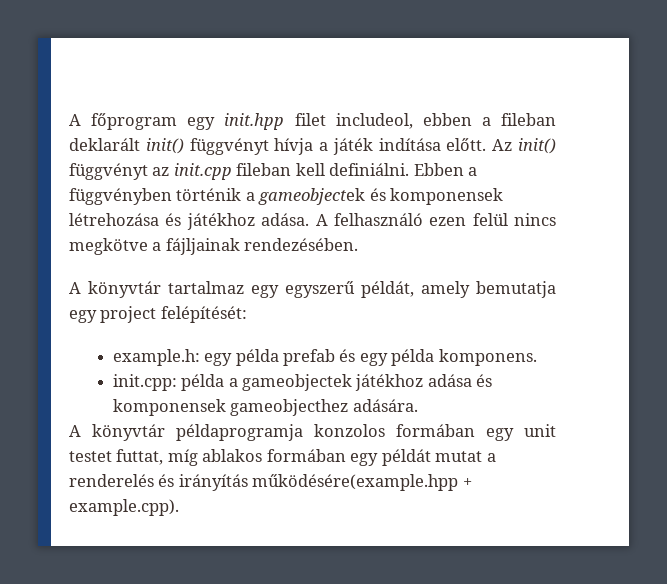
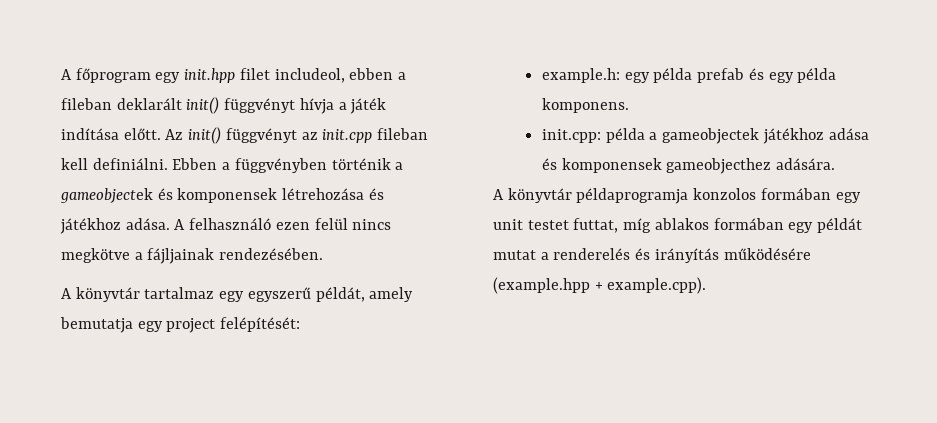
[252,474,459,491] működésére(example.hpp -> [723,248,811,260] [493,277,590,294] működésére (example.hpp

